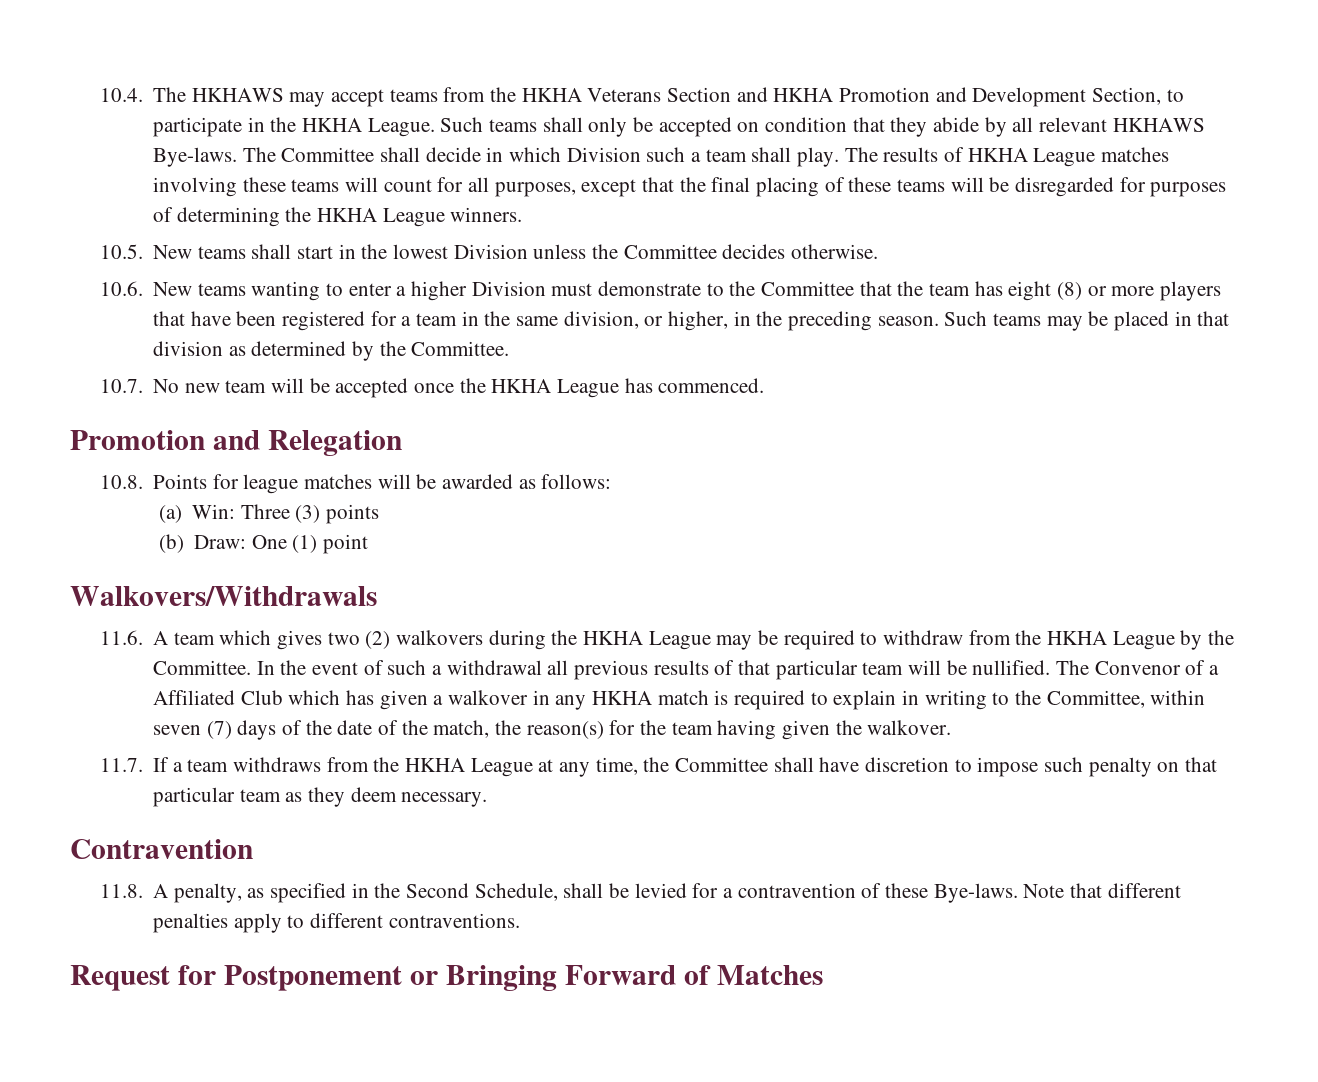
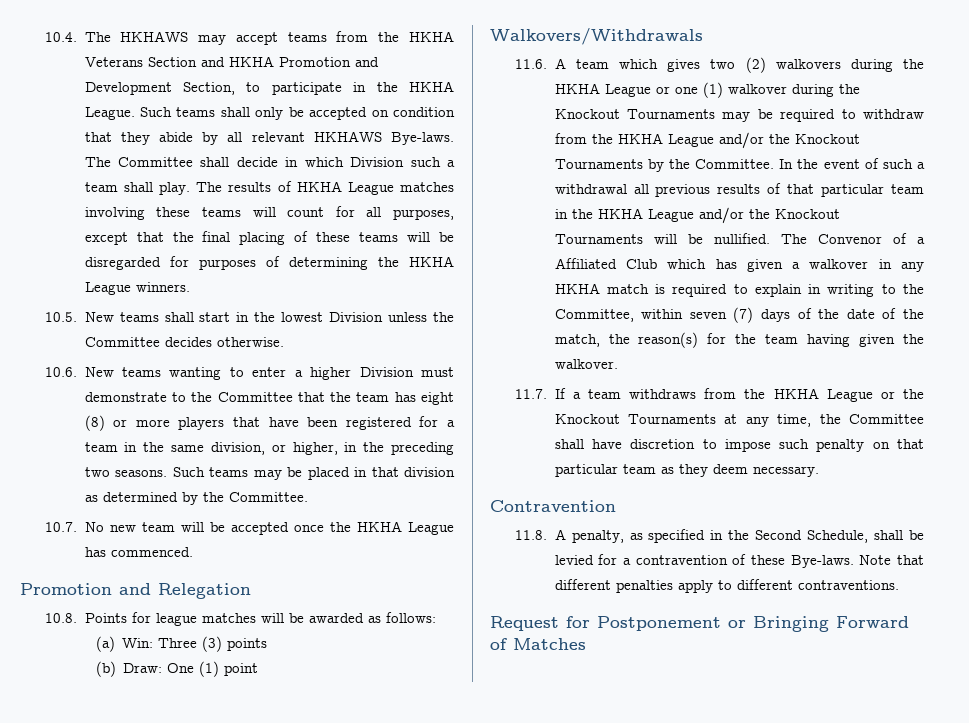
[877,316,939,326] season. -> [84,467,168,477] two seasons.
(711, 640) none -> [655,82,860,98] [554,109,716,119] or one (1) walkover during the Knockout Tournaments
(1175, 640) none -> [718,132,860,149] [554,159,643,169] and/or the Knockout Tournaments
(904, 668) none -> [554,207,840,224] [554,234,643,244] in the HKHA League and/or the Knockout Tournaments
(533, 767) none -> [880,389,924,399] [554,414,717,424] or the Knockout Tournaments

